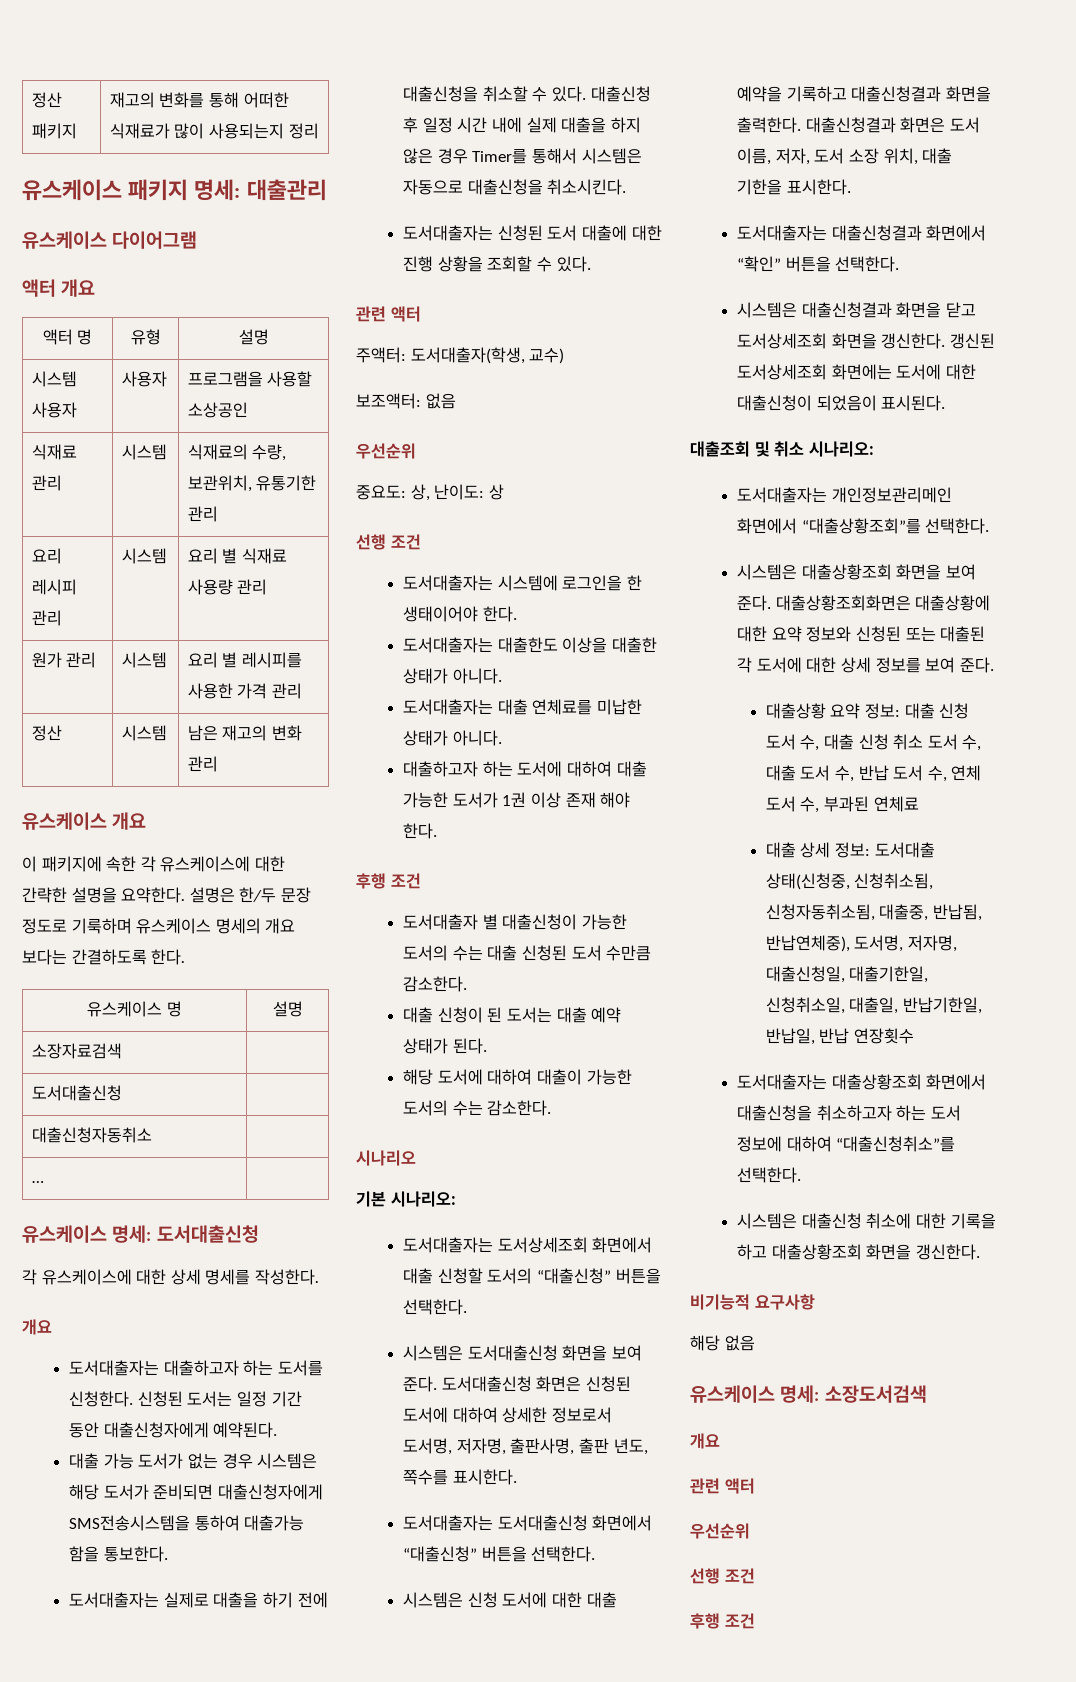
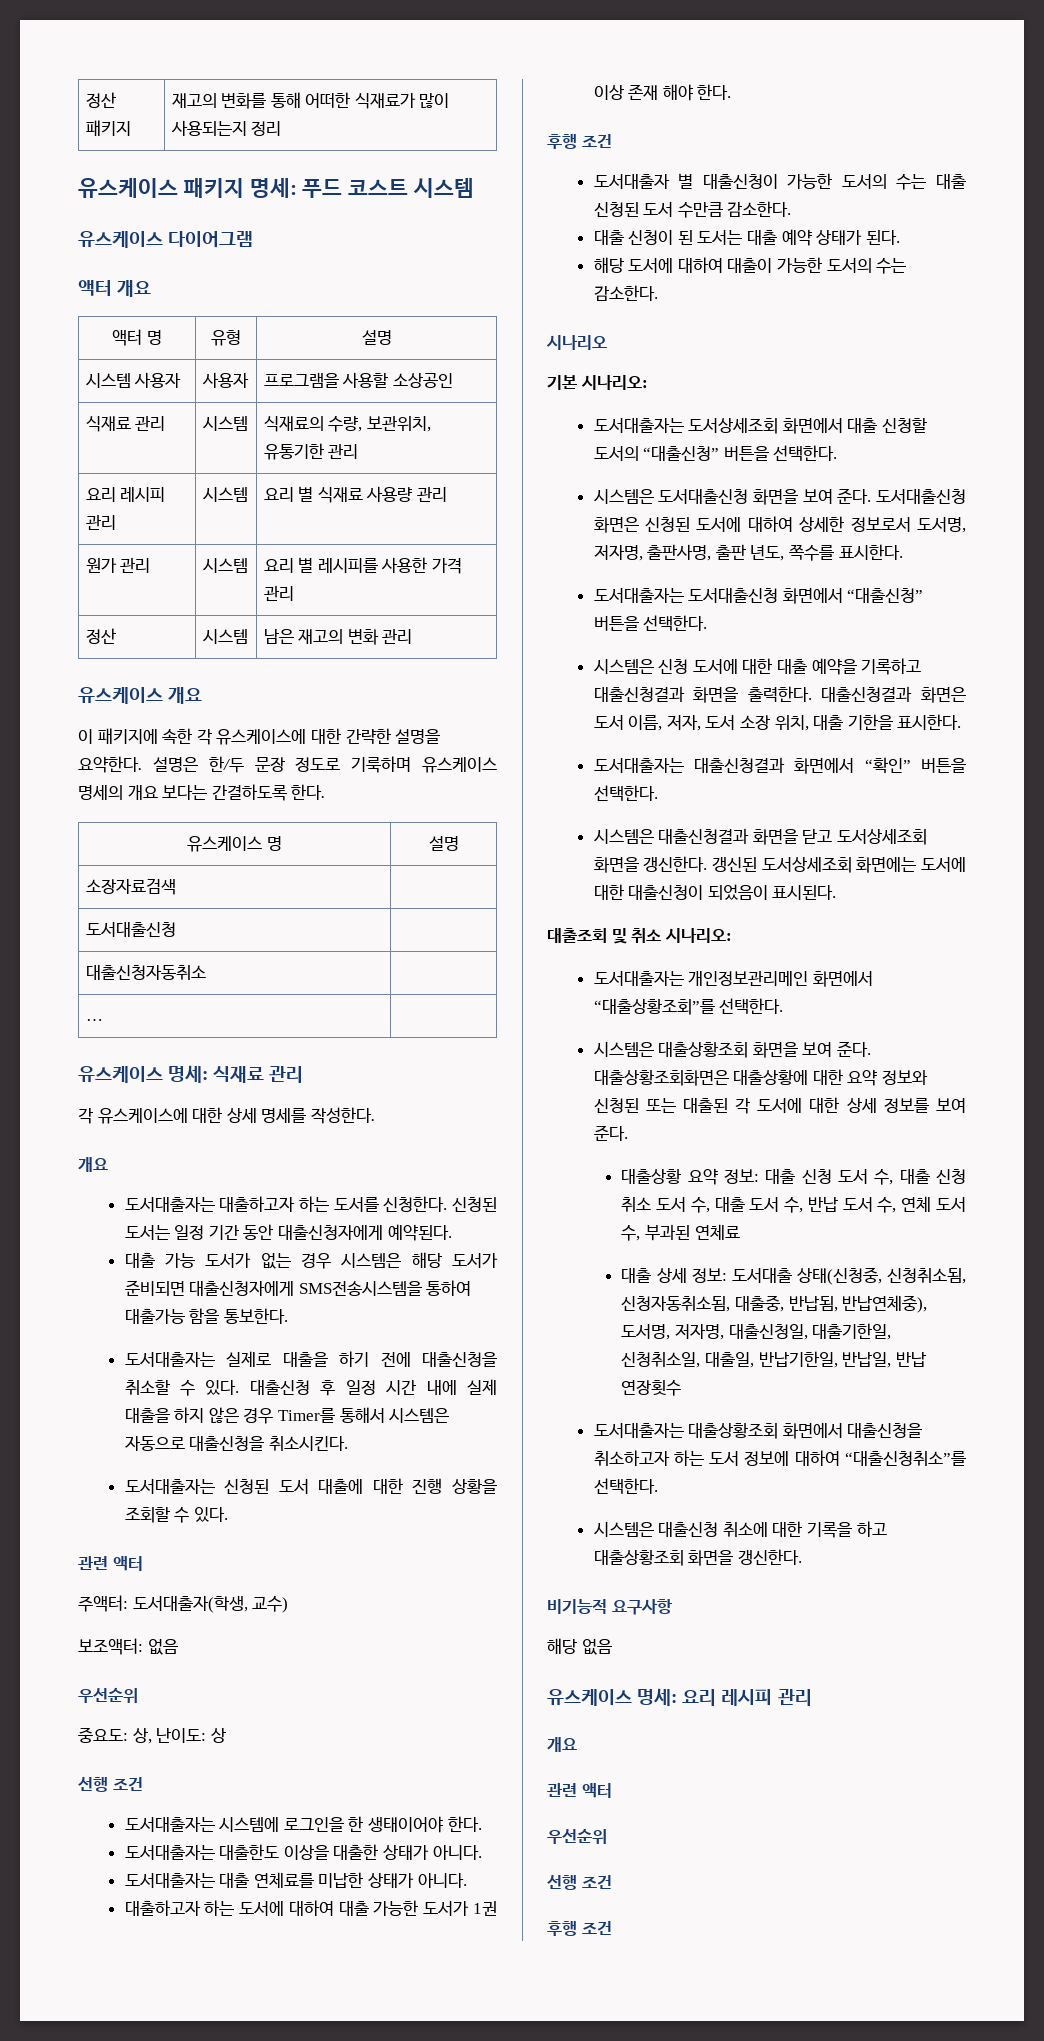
[246,179,327,201] 대출관리 -> [302,178,475,198] 푸드 코스트 시스템
[156,1225,259,1243] 도서대출신청 -> [213,1066,304,1083] 식재료 관리
[824,1385,927,1403] 소장도서검색 -> [682,1689,812,1706] 요리 레시피 관리

